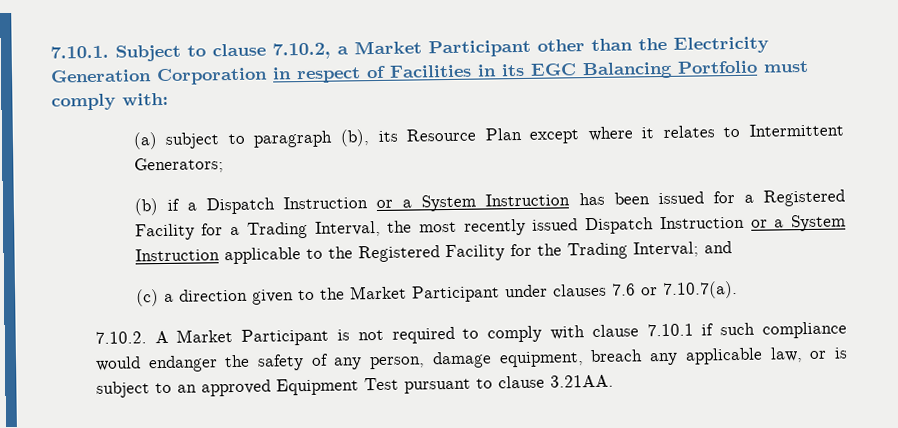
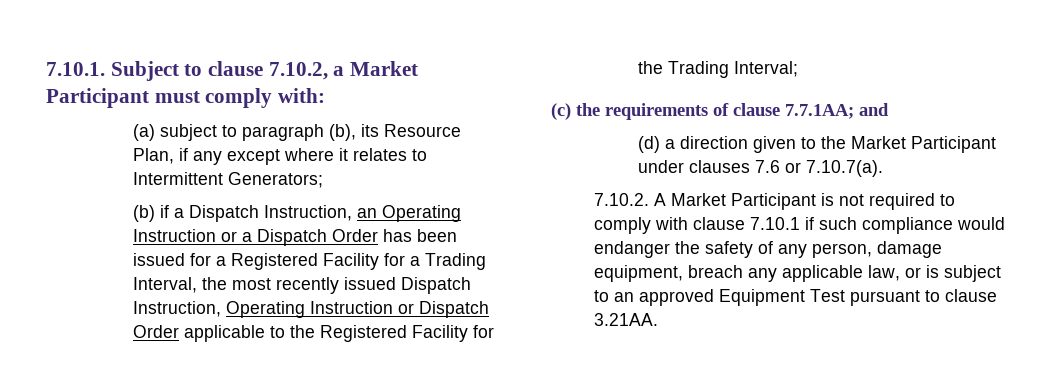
[537,36,769,54] [50,60,758,86] other than the Electricity Generation Corporation in respect of Facilities in its EGC Balancing Portfolio -> (149, 98) none
[484,127,522,141] Plan -> [132,148,222,165] Plan, if any
[283,193,571,212] Instruction or a System Instruction -> [263,205,461,222] [132,229,378,246] Instruction, an Operating Instruction or a Dispatch Order
[659,214,847,232] [134,248,220,262] Instruction or a System Instruction -> [132,301,489,318] [132,325,179,338] Instruction, Operating Instruction or Dispatch Order
(699, 249) none -> [551,103,854,120] // (c) the requirements of clause 7.7.1AA;
[135,289,159,307] (c) -> [637,136,660,153] (d)

